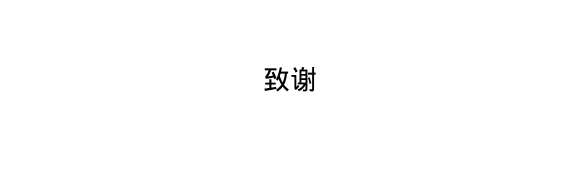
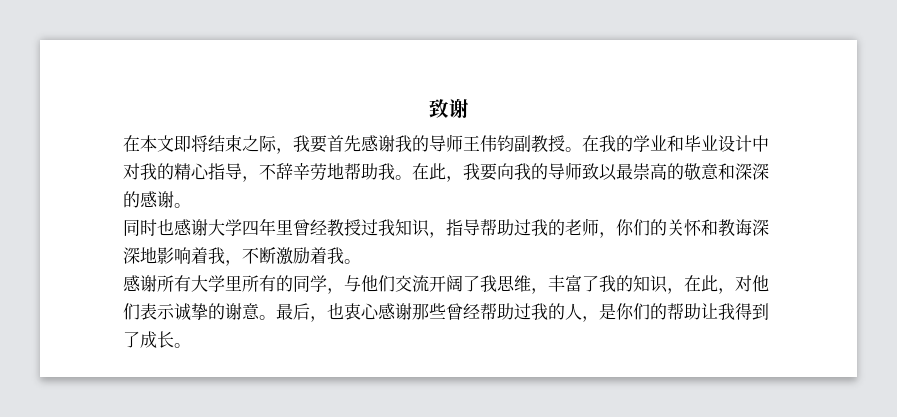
(317, 79) none -> [123,134,769,154] [123,162,769,182] [123,191,191,208] [123,218,769,238] [123,247,361,266] [123,275,769,294] [123,303,769,322] [123,331,191,348] // 在本文即将结束之际，我要首先感谢我的导师王伟钧副教授。在我的学业和毕业设计中对我的精心指导，不辞辛劳地帮助我。在此，我要向我的导师致以最崇高的敬意和深深的感谢。 // 同时也感谢大学四年里曾经教授过我知识，指导帮助过我的老师，你们的关怀和教诲深深地影响着我，不断激励着我。 // 感谢所有大学里所有的同学，与他们交流开阔了我思维，丰富了我的知识，在此，对他们表示诚挚的谢意。最后，也衷心感谢那些曾经帮助过我的人，是你们的帮助让我得到了成长。

